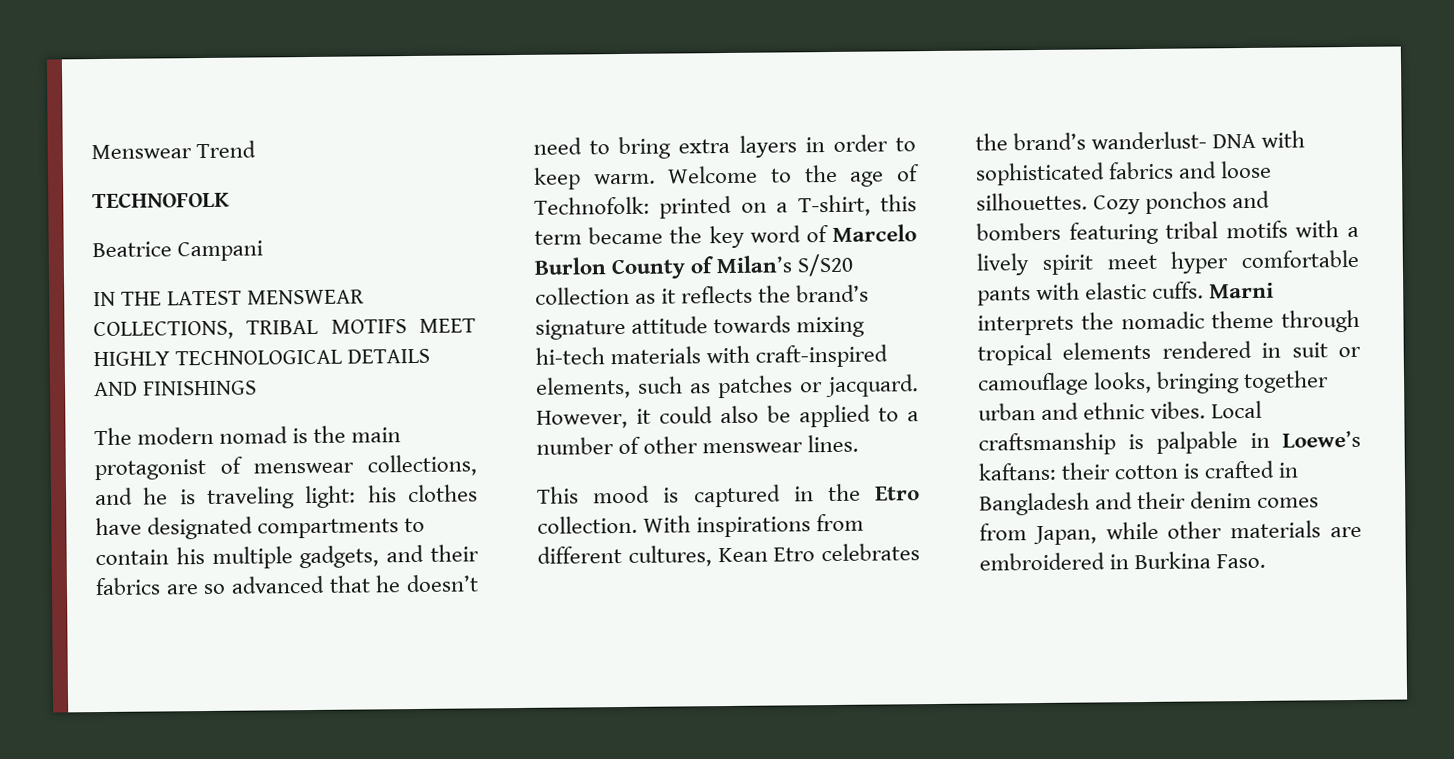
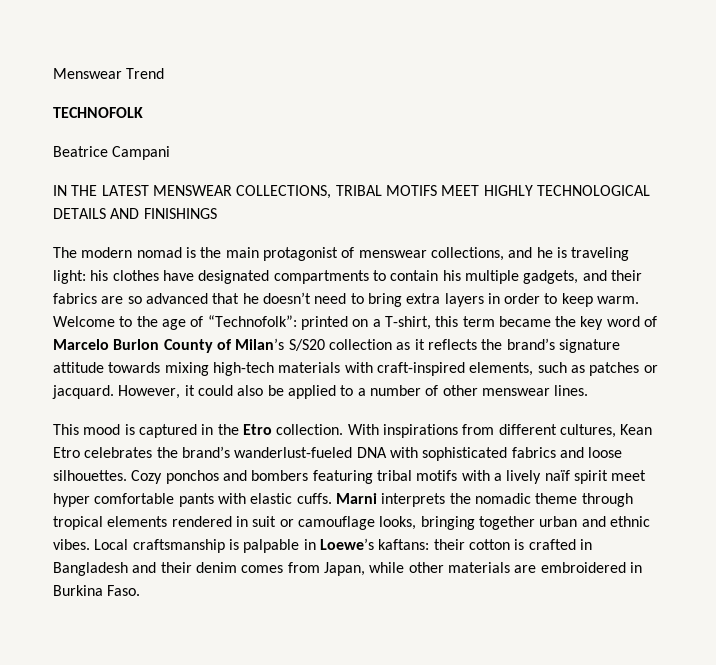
[534,196,650,215] Technofolk: -> [207,315,297,327] “Technofolk”:
[535,347,605,365] hi-tech -> [212,362,274,376] high-tech
[1091,131,1208,150] wanderlust- -> [234,447,353,458] wanderlust-fueled
(1030, 264) none -> [544,470,570,481] naïf

